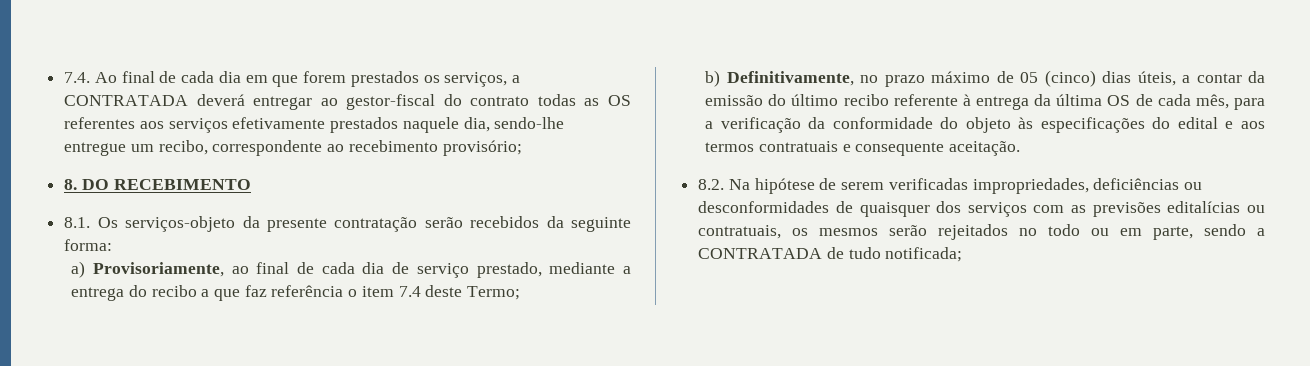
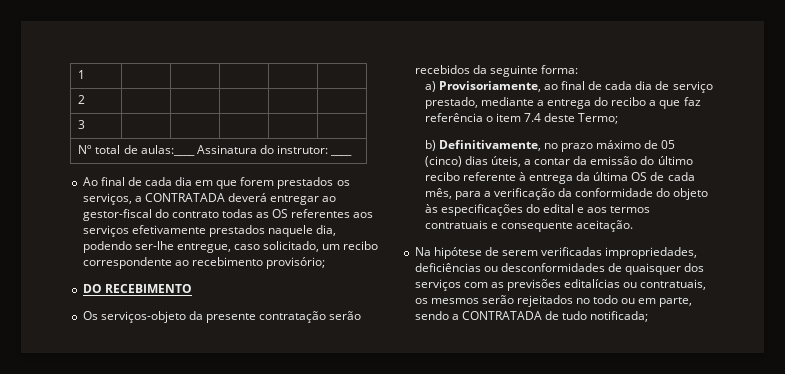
[64,72,91,83] 7.4. -> [78,70,86,79] [78,95,86,104] [78,120,86,129] [78,145,328,156] [330,154,353,156] 1 | | | | | // 2 | | | | | // 3 | | | | | // Nº total de aulas:____ Assinatura do instrutor: ____ //
[494,117,565,129] [64,140,208,156] sendo-lhe entregue um recibo, -> [82,241,379,253] podendo ser-lhe entregue, caso solicitado, um recibo
[64,179,78,190] 8. -> (325, 263) none
[64,217,91,228] 8.1. -> (192, 288) none
[698,179,725,190] 8.2. -> (634, 226) none

